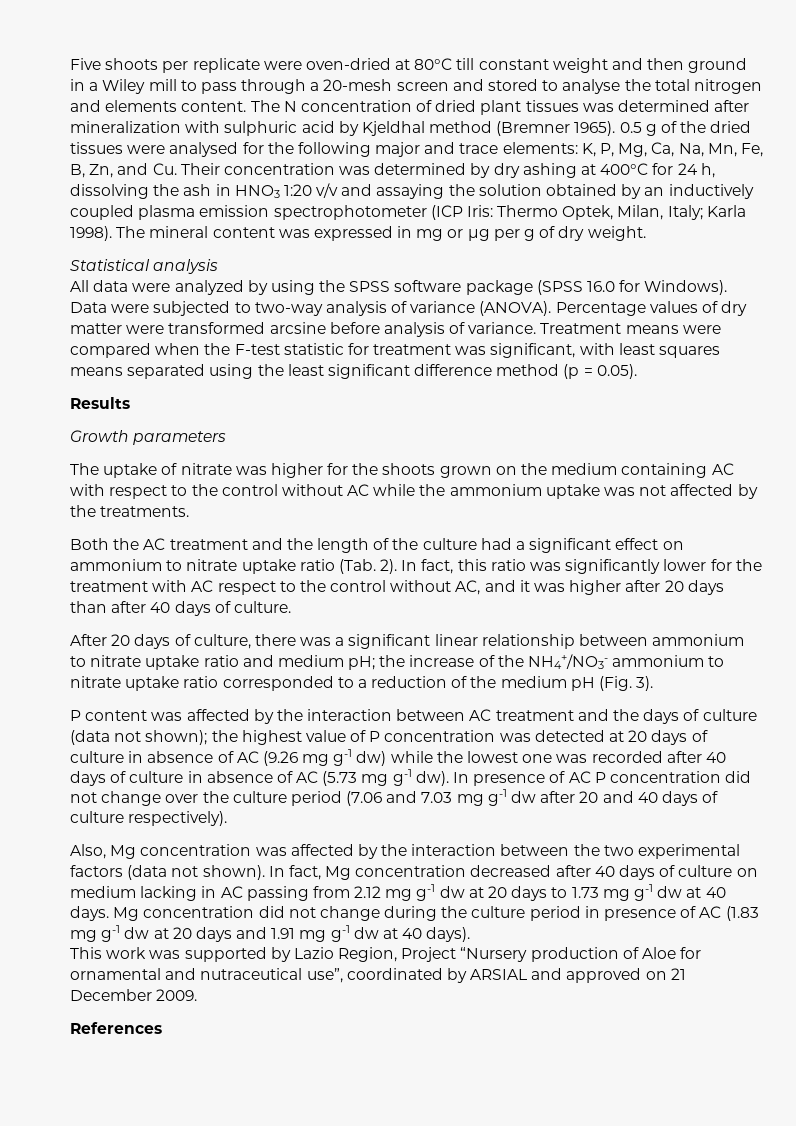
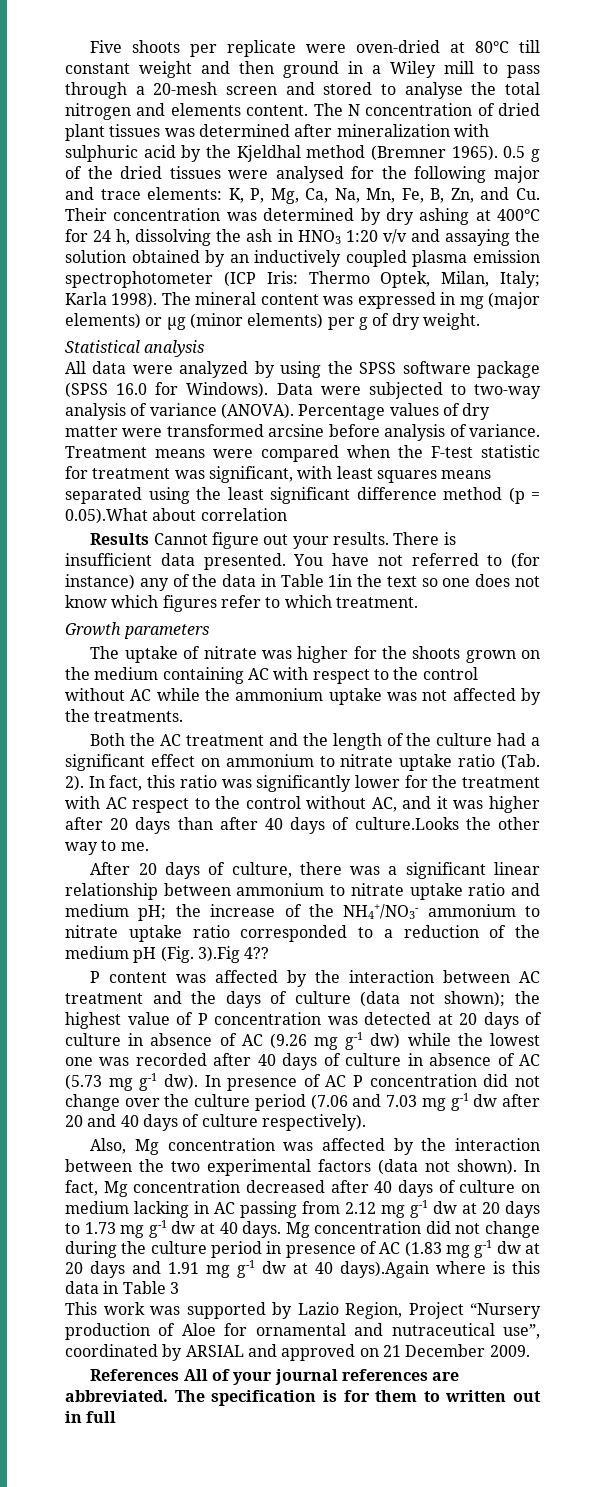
(359, 128) none -> [206,145,231,158] the
[447,229,490,241] or μg -> [488,292,540,309] [65,313,324,330] (major elements) or μg (minor elements)
[596,364,637,379] [70,397,130,409] 0.05). // Results -> [65,508,287,524] [90,532,456,549] [65,553,540,570] [65,574,540,591] [65,595,418,612] 0.05).What about correlation // Results Cannot figure out your results. There is insufficient data presented. You have not referred to (for instance) any of the data in Table 1in the text so one does not know which figures refer to which treatment.
[233,601,291,613] culture. -> [354,817,540,830] [65,840,149,855] culture.Looks the other way to me.
[636,676,654,691] 3). -> [197,946,270,963] 3).Fig 4??
[426,927,471,942] days). -> [340,1261,540,1278] [65,1281,179,1294] days).Again where is this data in Table 3
(162, 1028) none -> [183,1369,460,1385] [65,1390,541,1406] [65,1411,117,1423] All of your journal references are abbreviated. The specification is for them to written out in full

